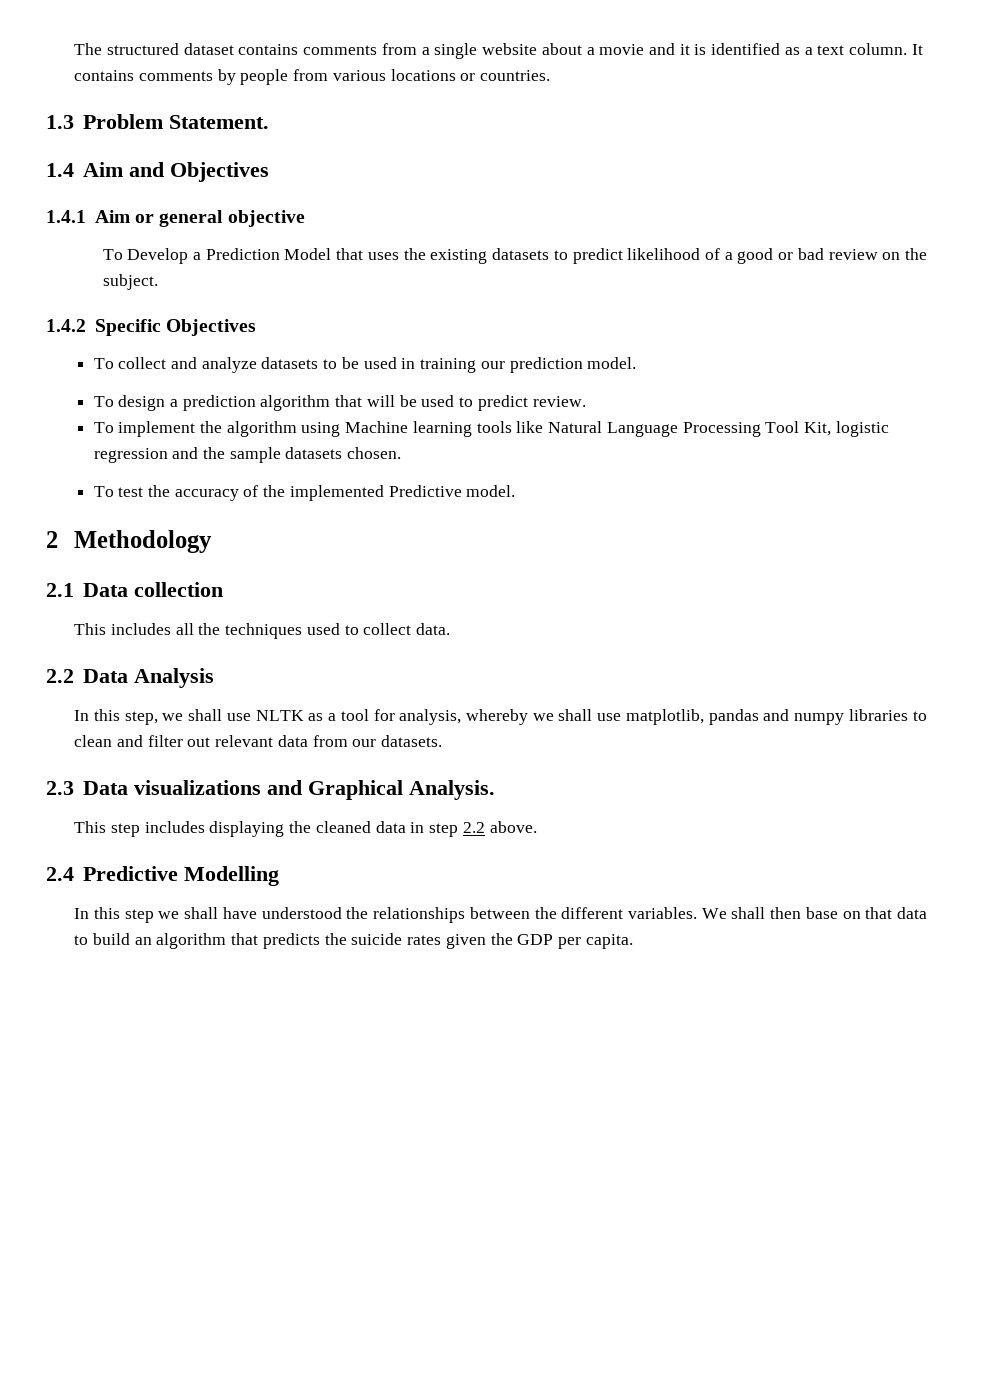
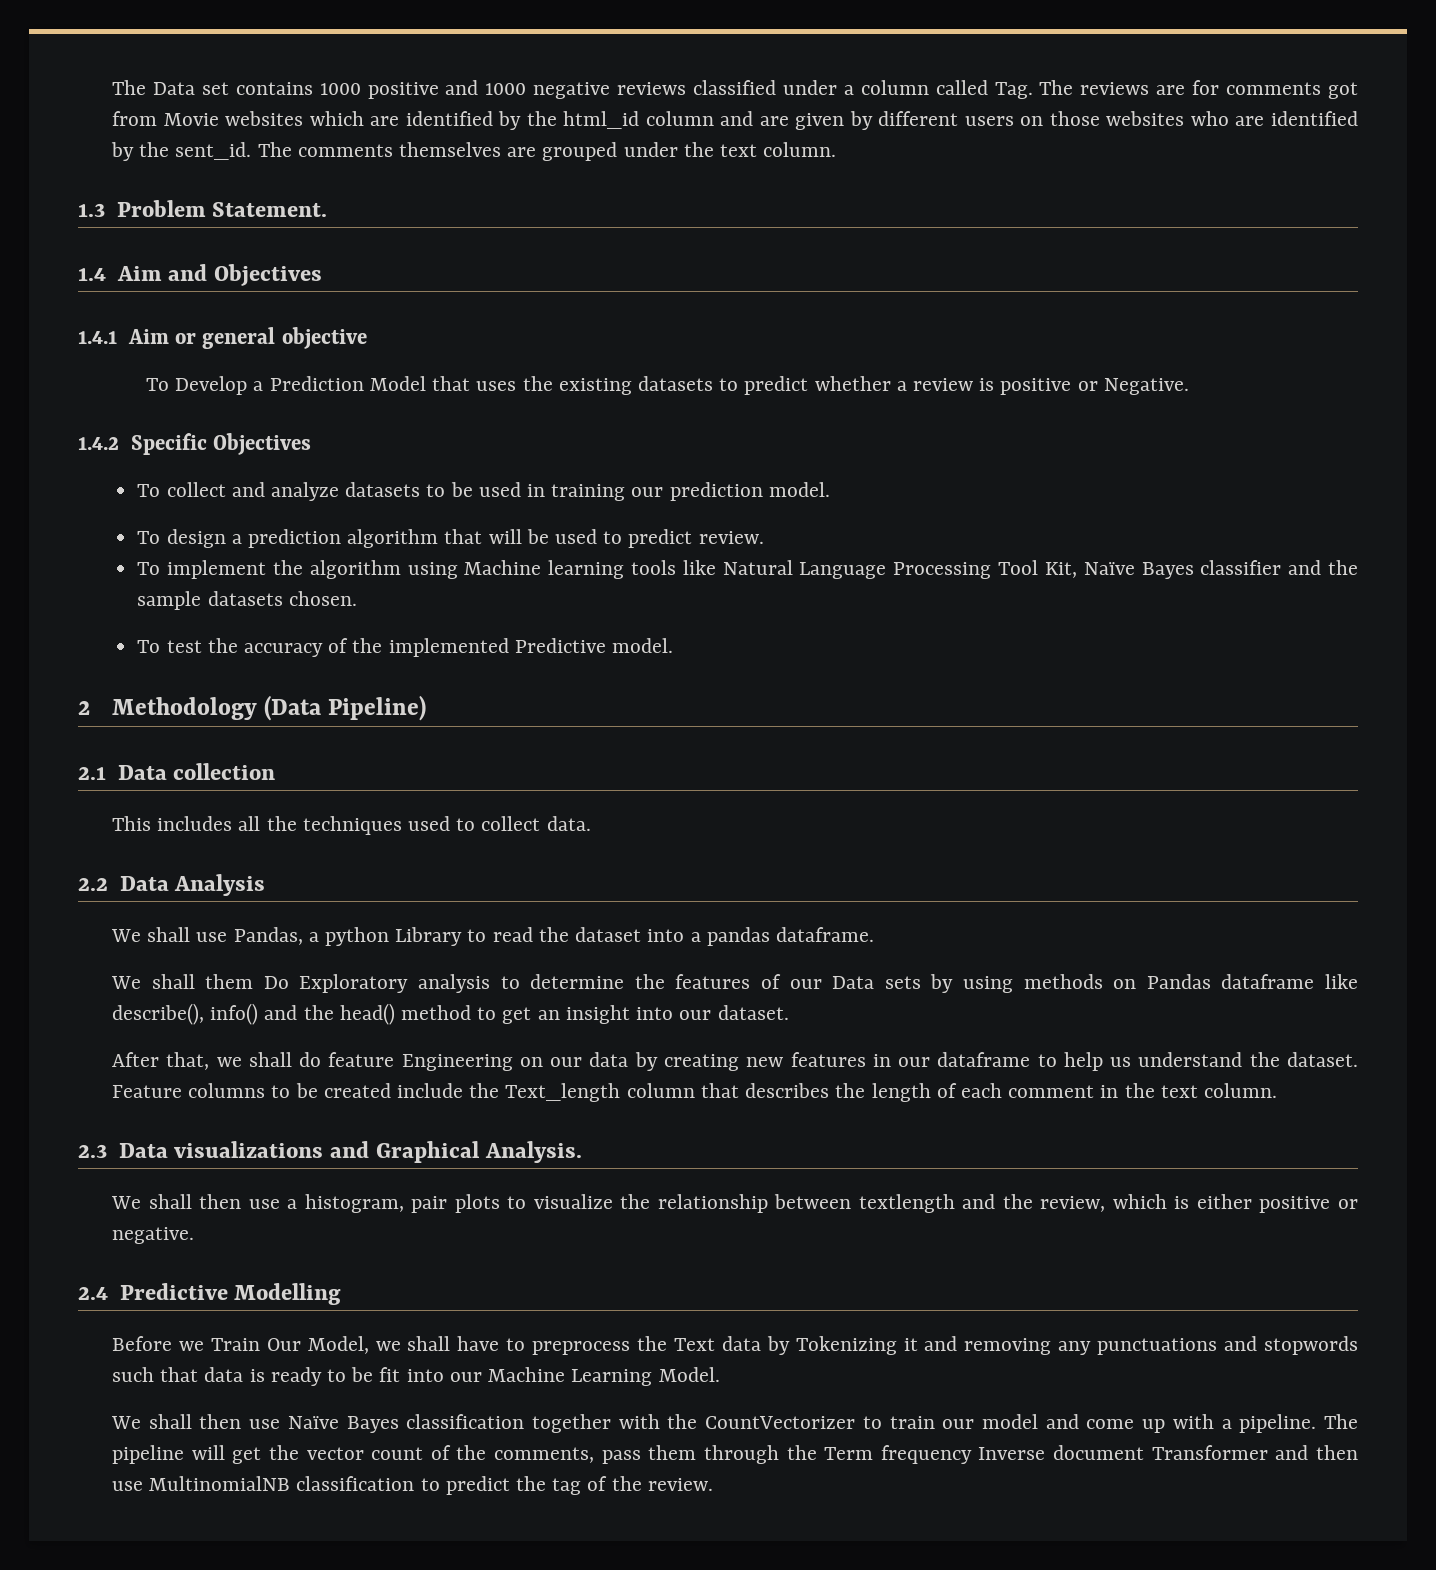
[74,43,923,59] [74,69,551,85] The structured dataset contains comments from a single website about a movie and it is identified as a text column. It contains comments by people from various locations or countries. -> [112,80,1358,99] [112,111,1358,130] [111,142,837,161] The Data set contains 1000 positive and 1000 negative reviews classified under a column called Tag. The reviews are for comments got from Movie websites which are identified by the html_id column and are given by different users on those websites who are identified by the sent_id. The comments themselves are grouped under the text column.
[627,248,928,264] [102,274,158,290] likelihood of a good or bad review on the subject. -> [814,376,1189,395] whether a review is positive or Negative.
[835,421,889,437] [93,448,168,463] logistic regression -> [1083,560,1282,579] Naïve Bayes classifier
(213, 541) none -> [264,695,427,721] (Data Pipeline)
[74,709,927,725] [74,735,443,747] In this step, we shall use NLTK as a tool for analysis, whereby we shall use matplotlib, pandas and numpy libraries to clean and filter out relevant data from our datasets. -> [111,927,874,946] [111,974,1358,993] [112,1003,789,1025] [112,1052,1359,1071] [112,1083,1278,1102] We shall use Pandas, a python Library to read the dataset into a pandas dataframe. // We shall them Do Exploratory analysis to determine the features of our Data sets by using methods on Pandas dataframe like describe(), info() and the head() method to get an insight into our dataset. // After that, we shall do feature Engineering on our data by creating new features in our dataframe to help us understand the dataset. Feature columns to be created include the Text_length column that describes the length of each comment in the text column.
[74,821,537,837] [46,866,279,886] [74,907,928,923] [74,933,633,949] This step includes displaying the cleaned data in step 2.2 above. // 2.4 Predictive Modelling // In this step we shall have understood the relationships between the different variables. We shall then base on that data to build an algorithm that predicts the suicide rates given the GDP per capita. -> [111,1194,1358,1213] [112,1227,195,1244] [78,1283,342,1305] [112,1336,1358,1355] [112,1367,720,1386] [111,1414,1358,1433] [112,1445,1358,1464] [112,1476,713,1495] We shall then use a histogram, pair plots to visualize the relationship between textlength and the review, which is either positive or negative. // 2.4 Predictive Modelling // Before we Train Our Model, we shall have to preprocess the Text data by Tokenizing it and removing any punctuations and stopwords such that data is ready to be fit into our Machine Learning Model. // We shall then use Naïve Bayes classification together with the CountVectorizer to train our model and come up with a pipeline. The pipeline will get the vector count of the comments, pass them through the Term frequency Inverse document Transformer and then use MultinomialNB classification to predict the tag of the review.

